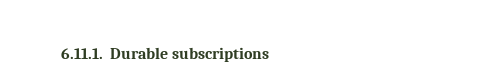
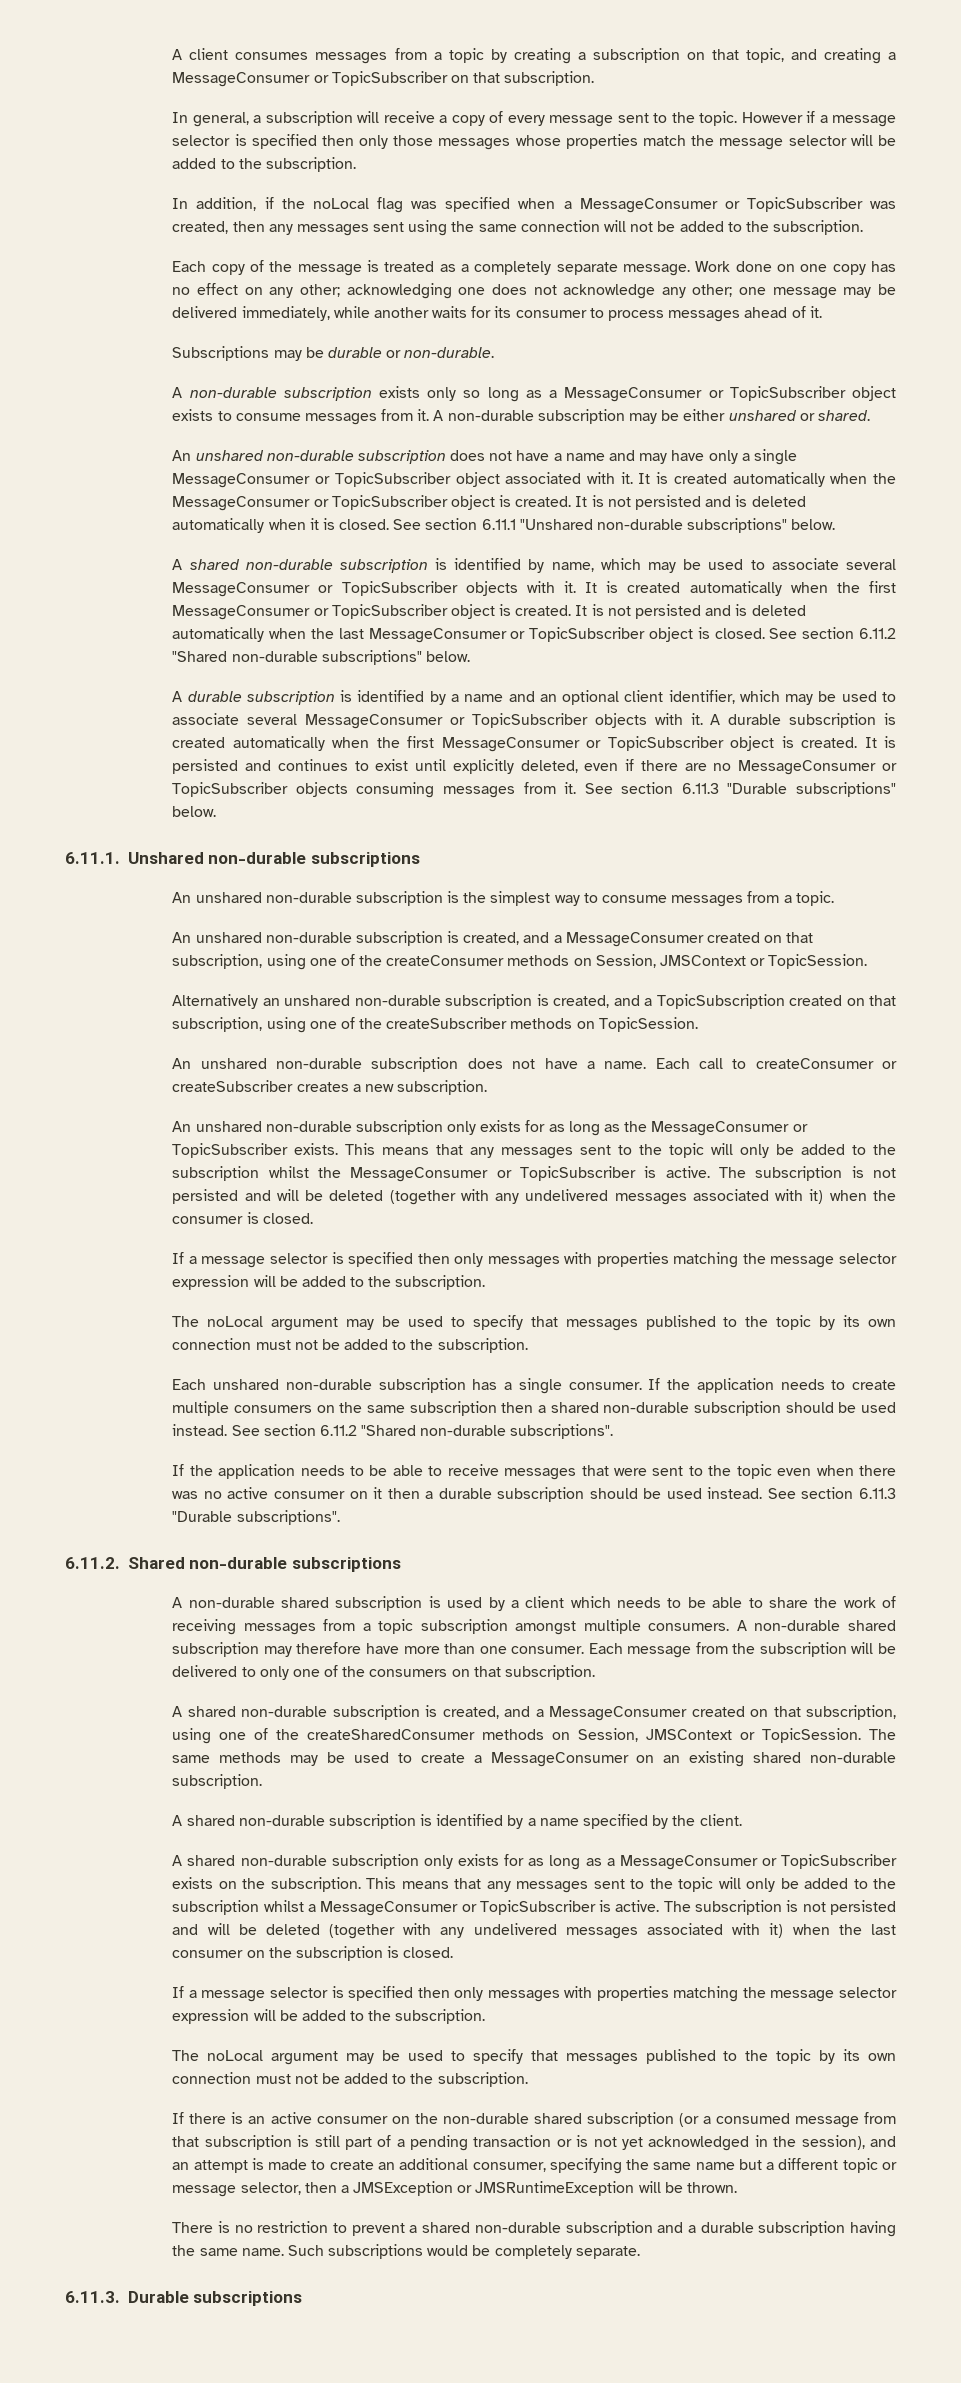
[61,48,103,59] 6.11.1. -> [172,48,897,64] [172,71,595,87] [172,111,896,127] [172,134,896,150] [172,157,356,172] [172,197,897,213] [172,220,864,236] [172,260,896,276] [172,283,897,299] [172,306,822,322] [172,346,495,361] [172,386,896,402] [172,409,870,425] [172,449,797,465] [172,472,897,488] [172,495,806,511] [172,518,836,533] [172,558,896,573] [172,581,896,597] [172,604,806,620] [172,627,896,643] [172,650,470,665] [172,690,896,705] [172,713,897,729] [172,736,897,752] [172,759,897,775] [172,782,896,798] [172,806,217,817] [65,852,420,867] [172,891,834,907] [172,931,814,947] [172,954,868,970] [172,994,897,1009] [172,1017,698,1033] [172,1057,897,1072] [172,1080,488,1095] [172,1120,808,1136] [172,1143,897,1159] [172,1166,896,1182] [172,1189,896,1205] [172,1212,313,1224] [172,1252,897,1268] [172,1275,486,1290] [172,1315,897,1331] [172,1338,528,1353] [172,1378,897,1394] [172,1401,897,1416] [172,1424,614,1439] [172,1464,896,1480] [172,1487,897,1502] [172,1510,340,1525] [65,1557,401,1572] [172,1596,897,1611] [172,1619,897,1635] [172,1642,896,1658] [172,1665,596,1680] [172,1705,897,1721] [172,1728,896,1744] [172,1751,896,1767] [172,1774,263,1789] [172,1814,742,1829] [172,1854,898,1870] [172,1877,896,1893] [172,1900,896,1916] [172,1923,896,1939] [172,1946,454,1961] [172,1986,897,2002] [172,2009,486,2024] [172,2049,897,2065] [172,2072,528,2087] [172,2112,896,2128] [172,2135,896,2151] [172,2158,897,2174] [172,2181,738,2197] [172,2221,896,2237] [172,2244,640,2259] [65,2291,120,2303] A client consumes messages from a topic by creating a subscription on that topic, and creating a MessageConsumer or TopicSubscriber on that subscription. // In general, a subscription will receive a copy of every message sent to the topic. However if a message selector is specified then only those messages whose properties match the message selector will be added to the subscription. // In addition, if the noLocal flag was specified when a MessageConsumer or TopicSubscriber was created, then any messages sent using the same connection will not be added to the subscription. // Each copy of the message is treated as a completely separate message. Work done on one copy has no effect on any other; acknowledging one does not acknowledge any other; one message may be delivered immediately, while another waits for its consumer to process messages ahead of it. // Subscriptions may be durable or non-durable. // A non-durable subscription exists only so long as a MessageConsumer or TopicSubscriber object exists to consume messages from it. A non-durable subscription may be either unshared or shared. // An unshared non-durable subscription does not have a name and may have only a single MessageConsumer or TopicSubscriber object associated with it. It is created automatically when the MessageConsumer or TopicSubscriber object is created. It is not persisted and is deleted automatically when it is closed. See section 6.11.1 "Unshared non-durable subscriptions" below. // A shared non-durable subscription is identified by name, which may be used to associate several MessageConsumer or TopicSubscriber objects with it. It is created automatically when the first MessageConsumer or TopicSubscriber object is created. It is not persisted and is deleted automatically when the last MessageConsumer or TopicSubscriber object is closed. See section 6.11.2 "Shared non-durable subscriptions" below. // A durable subscription is identified by a name and an optional client identifier, which may be used to associate several MessageConsumer or TopicSubscriber objects with it. A durable subscription is created automatically when the first MessageConsumer or TopicSubscriber object is created. It is persisted and continues to exist until explicitly deleted, even if there are no MessageConsumer or TopicSubscriber objects consuming messages from it. See section 6.11.3 "Durable subscriptions" below. // 6.11.1. Unshared non-durable subscriptions // An unshared non-durable subscription is the simplest way to consume messages from a topic. // An unshared non-durable subscription is created, and a MessageConsumer created on that subscription, using one of the createConsumer methods on Session, JMSContext or TopicSession. // Alternatively an unshared non-durable subscription is created, and a TopicSubscription created on that subscription, using one of the createSubscriber methods on TopicSession. // An unshared non-durable subscription does not have a name. Each call to createConsumer or createSubscriber creates a new subscription. // An unshared non-durable subscription only exists for as long as the MessageConsumer or TopicSubscriber exists. This means that any messages sent to the topic will only be added to the subscription whilst the MessageConsumer or TopicSubscriber is active. The subscription is not persisted and will be deleted (together with any undelivered messages associated with it) when the consumer is closed. // If a message selector is specified then only messages with properties matching the message selector expression will be added to the subscription. // The noLocal argument may be used to specify that messages published to the topic by its own connection must not be added to the subscription. // Each unshared non-durable subscription has a single consumer. If the application needs to create multiple consumers on the same subscription then a shared non-durable subscription should be used instead. See section 6.11.2 "Shared non-durable subscriptions". // If the application needs to be able to receive messages that were sent to the topic even when there was no active consumer on it then a durable subscription should be used instead. See section 6.11.3 "Durable subscriptions". // 6.11.2. Shared non-durable subscriptions // A non-durable shared subscription is used by a client which needs to be able to share the work of receiving messages from a topic subscription amongst multiple consumers. A non-durable shared subscription may therefore have more than one consumer. Each message from the subscription will be delivered to only one of the consumers on that subscription. // A shared non-durable subscription is created, and a MessageConsumer created on that subscription, using one of the createSharedConsumer methods on Session, JMSContext or TopicSession. The same methods may be used to create a MessageConsumer on an existing shared non-durable subscription. // A shared non-durable subscription is identified by a name specified by the client. // A shared non-durable subscription only exists for as long as a MessageConsumer or TopicSubscriber exists on the subscription. This means that any messages sent to the topic will only be added to the subscription whilst a MessageConsumer or TopicSubscriber is active. The subscription is not persisted and will be deleted (together with any undelivered messages associated with it) when the last consumer on the subscription is closed. // If a message selector is specified then only messages with properties matching the message selector expression will be added to the subscription. // The noLocal argument may be used to specify that messages published to the topic by its own connection must not be added to the subscription. // If there is an active consumer on the non-durable shared subscription (or a consumed message from that subscription is still part of a pending transaction or is not yet acknowledged in the session), and an attempt is made to create an additional consumer, specifying the same name but a different topic or message selector, then a JMSException or JMSRuntimeException will be thrown. // There is no restriction to prevent a shared non-durable subscription and a durable subscription having the same name. Such subscriptions would be completely separate. // 6.11.3.

